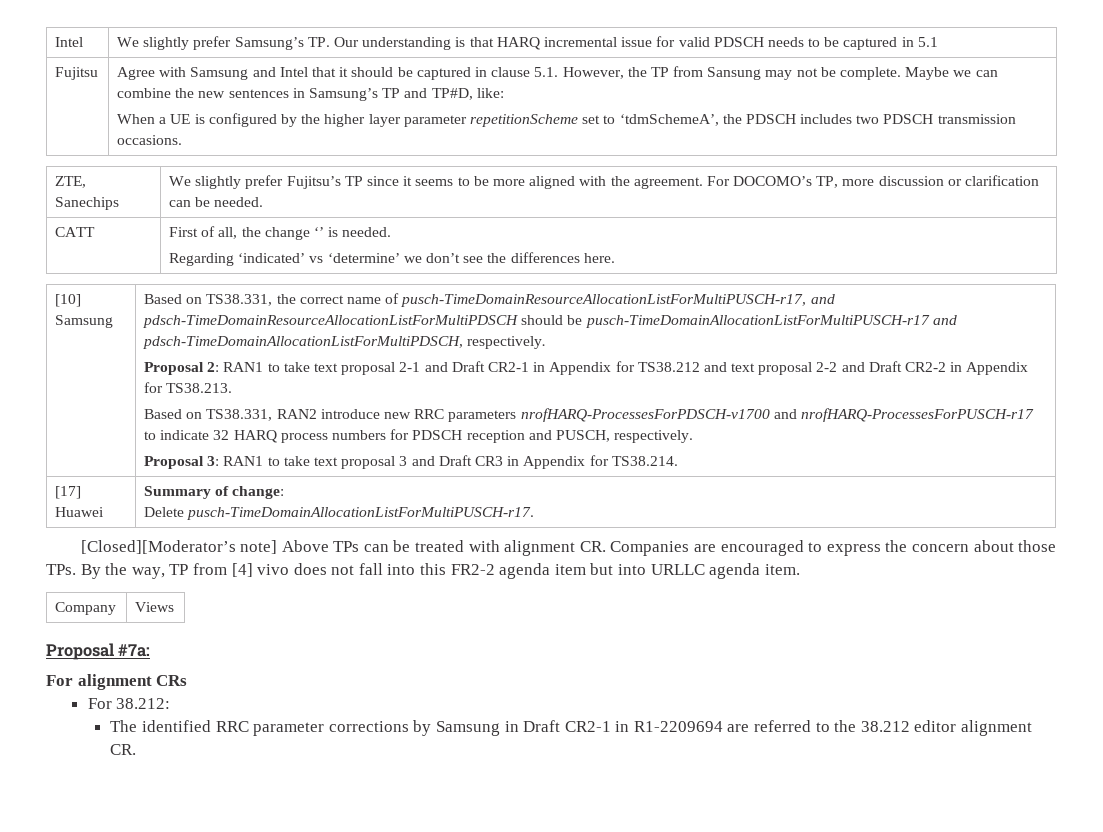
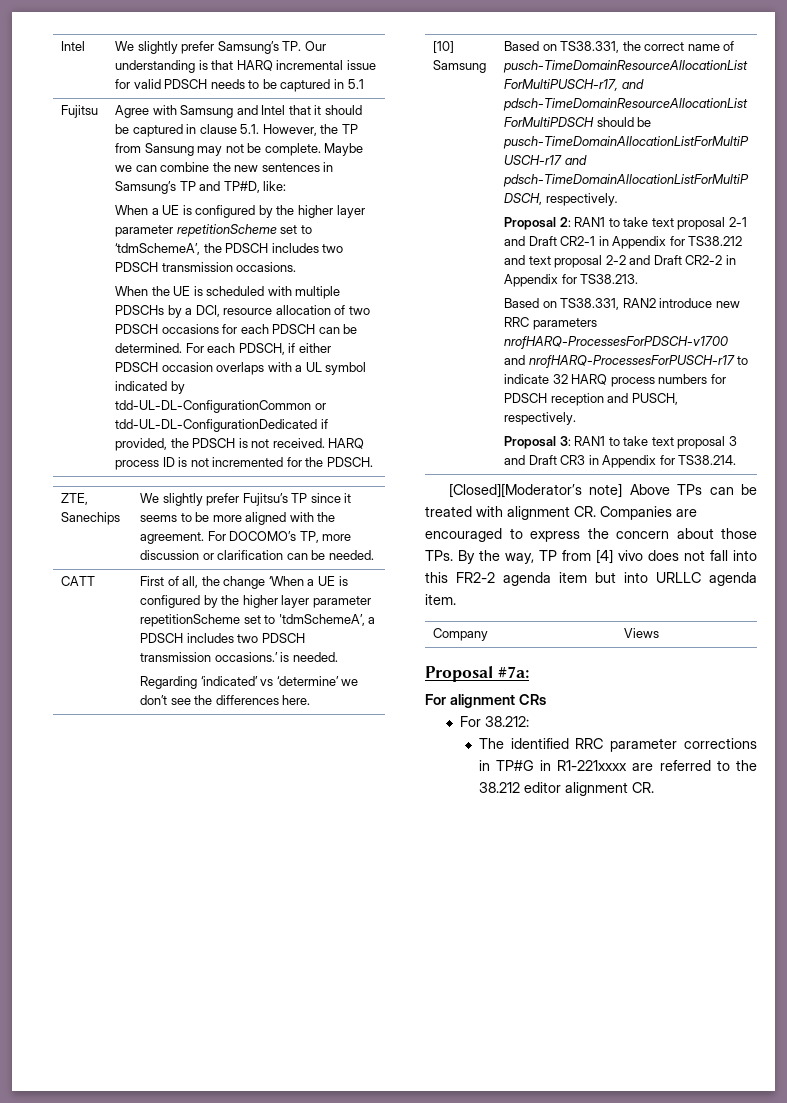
(183, 140) none -> [115,286,341,299] [115,305,370,318] [115,324,358,334] [115,343,331,355] [115,362,367,375] [115,381,185,394] [115,400,326,413] [115,419,328,432] [115,438,365,451] [115,457,373,470] // When the UE is scheduled with multiple PDSCHs by a DCI, resource allocation of two PDSCH occasions for each PDSCH can be determined. For each PDSCH, if either PDSCH occasion overlaps with a UL symbol indicated by tdd-UL-DL-ConfigurationCommon or tdd-UL-DL-ConfigurationDedicated if provided, the PDSCH is not received. HARQ process ID is not incremented for the PDSCH.
[314,227,325,237] ‘’ -> [268,576,348,586] [140,595,371,608] [140,614,376,627] [140,633,305,643] [140,652,278,662] ‘When a UE is configured by the higher layer parameter repetitionScheme set to 'tdmSchemeA’, a PDSCH includes two PDSCH transmission occasions.’
[55,486,82,499] [55,507,105,517] [144,486,285,499] [144,507,535,520] // [17] Huawei | Summary of change: // Delete pusch-TimeDomainAllocationListForMultiPUSCH-r17. -> (737, 460) none
[413,720,723,736] by Samsung in Draft CR2-1 in R1-2209694 -> [478,760,628,771] in TP#G in R1-221xxxx

